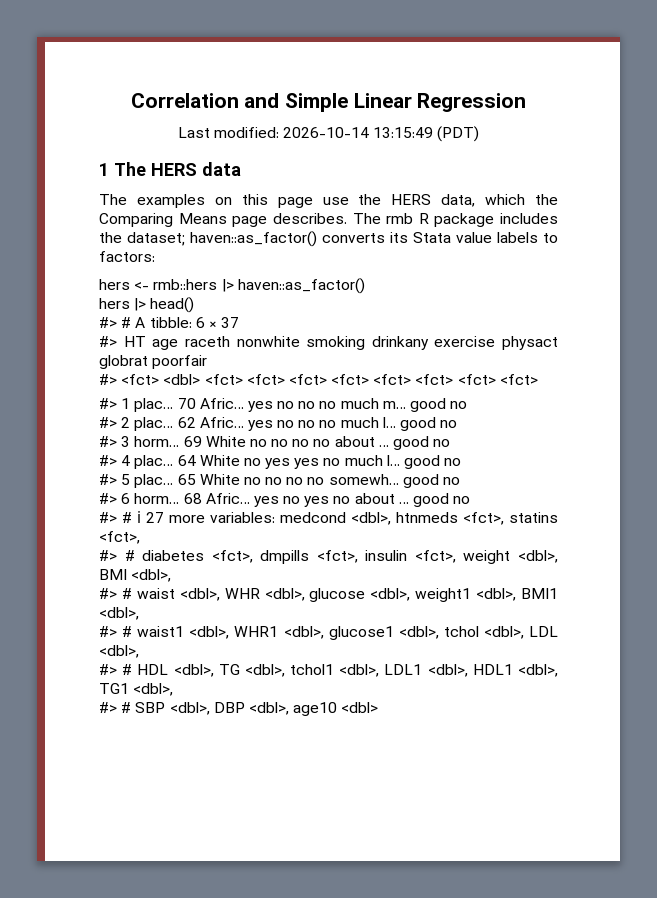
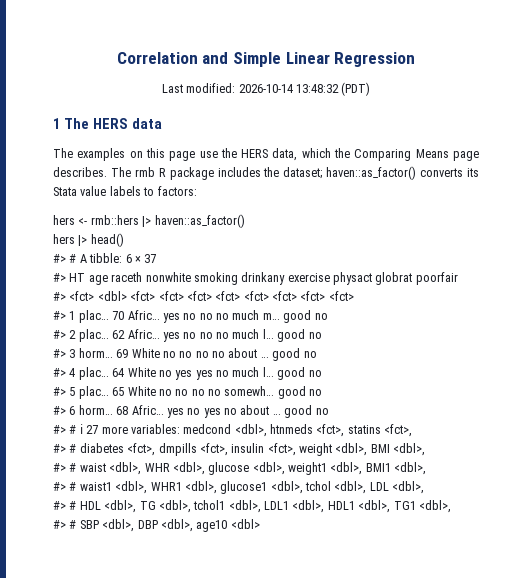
[373,127,434,138] 13:15:49 -> [295,84,339,93] 13:48:32

